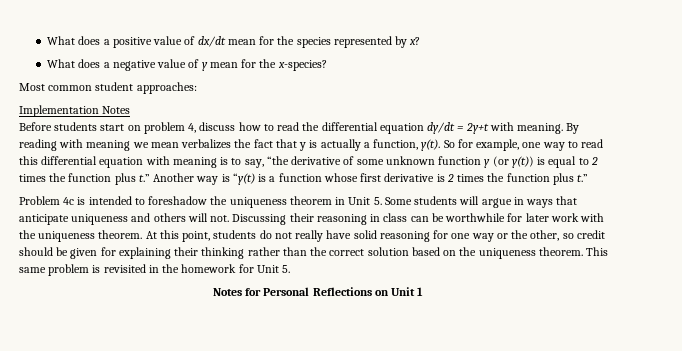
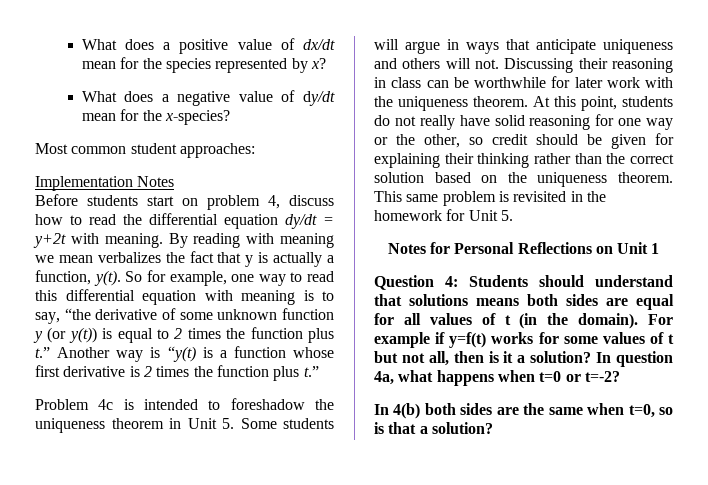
[201,62,208,71] y -> [302,91,335,106] dy/dt
[465,123,489,134] 2y+t -> [33,233,66,248] y+2t
(424, 291) none -> [374,275,673,290] [374,294,674,310] [374,313,673,329] [374,332,674,348] [374,351,673,367] [374,370,620,386] [374,403,673,419] [374,422,493,434] // Question 4: Students should understand that solutions means both sides are equal for all values of t (in the domain). For example if y=f(t) works for some values of t but not all, then is it a solution? In question 4a, what happens when t=0 or t=-2? // In 4(b) both sides are the same when t=0, so is that a solution?

